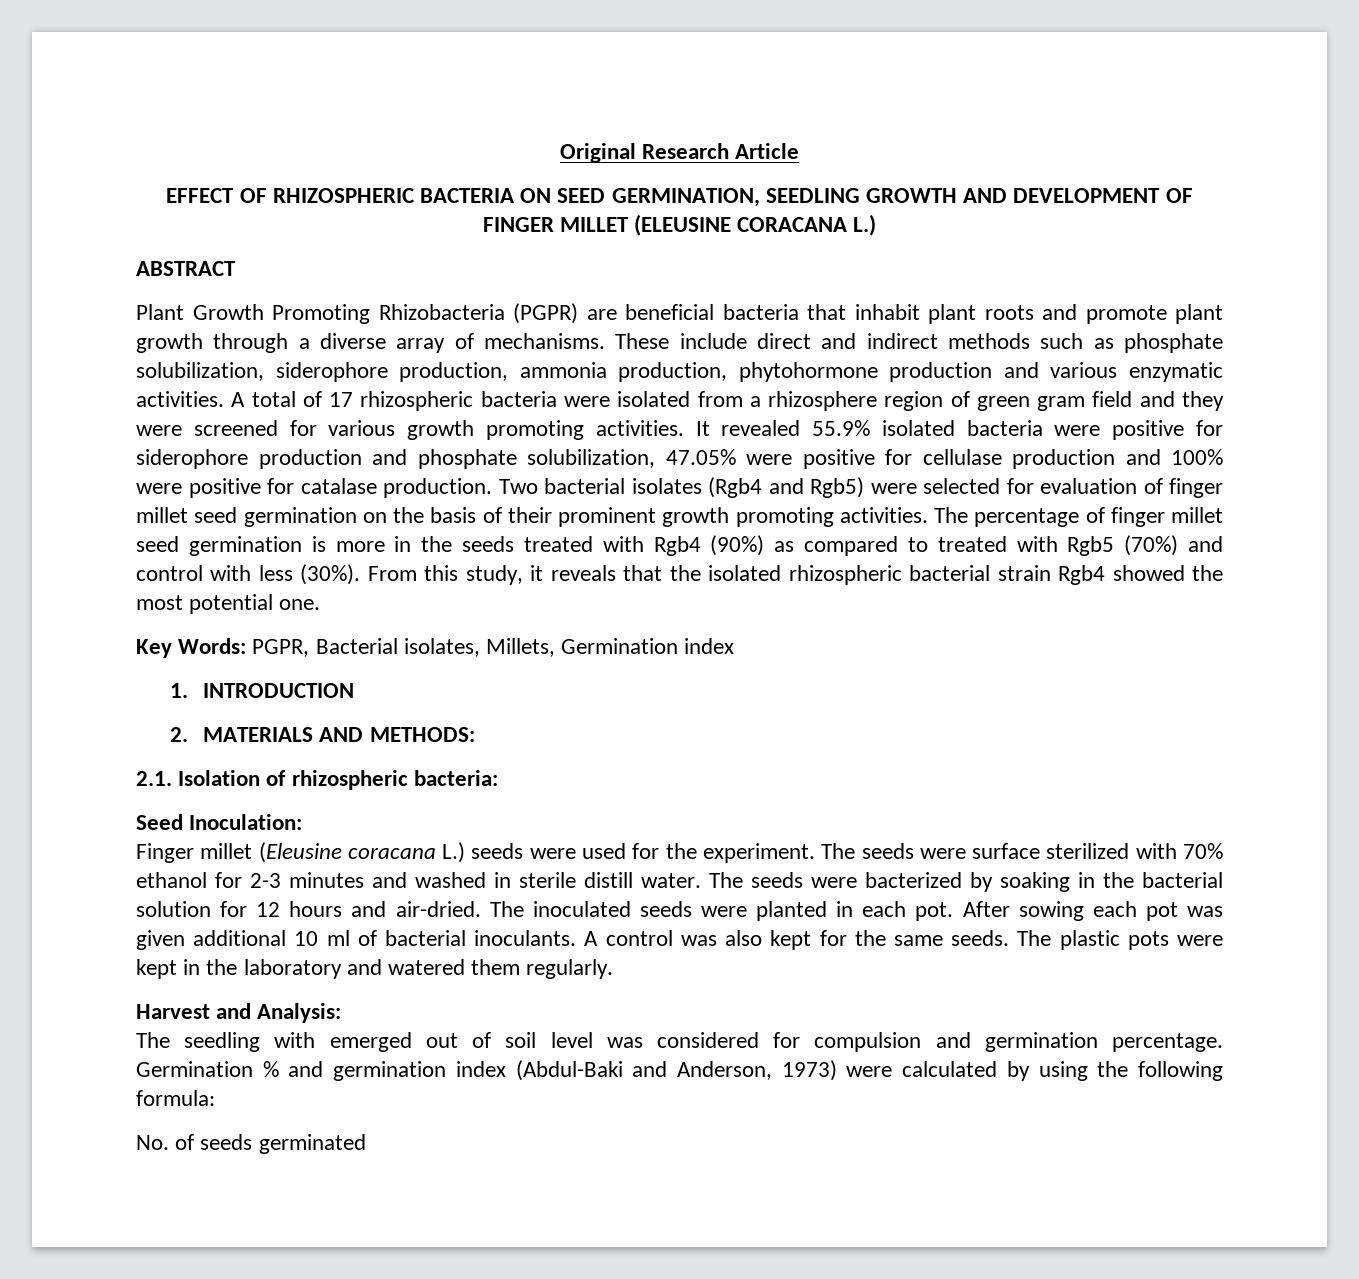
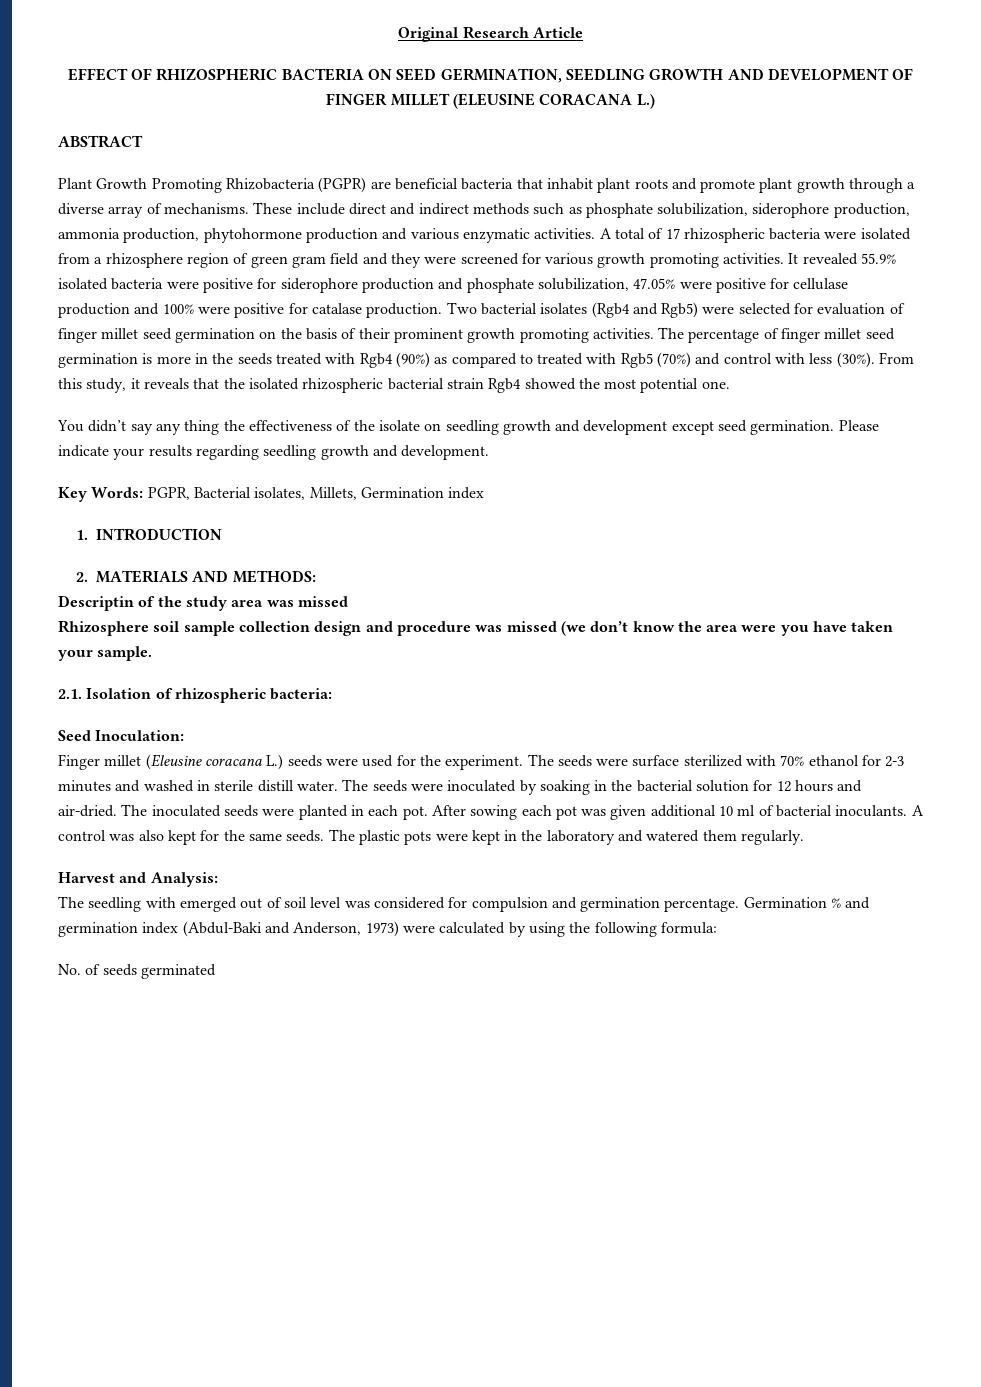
(321, 604) none -> [57,420,879,435] [58,445,490,460] // You didn’t say any thing the effectiveness of the isolate on seedling growth and development except seed germination. Please indicate your results regarding seedling growth and development.
(475, 734) none -> [58,595,348,611] [58,620,894,636] [58,646,153,661] // Descriptin of the study area was missed // Rhizosphere soil sample collection design and procedure was missed (we don’t know the area were you have taken your sample.
[865,872,962,888] bacterized -> [447,780,517,792] inoculated

